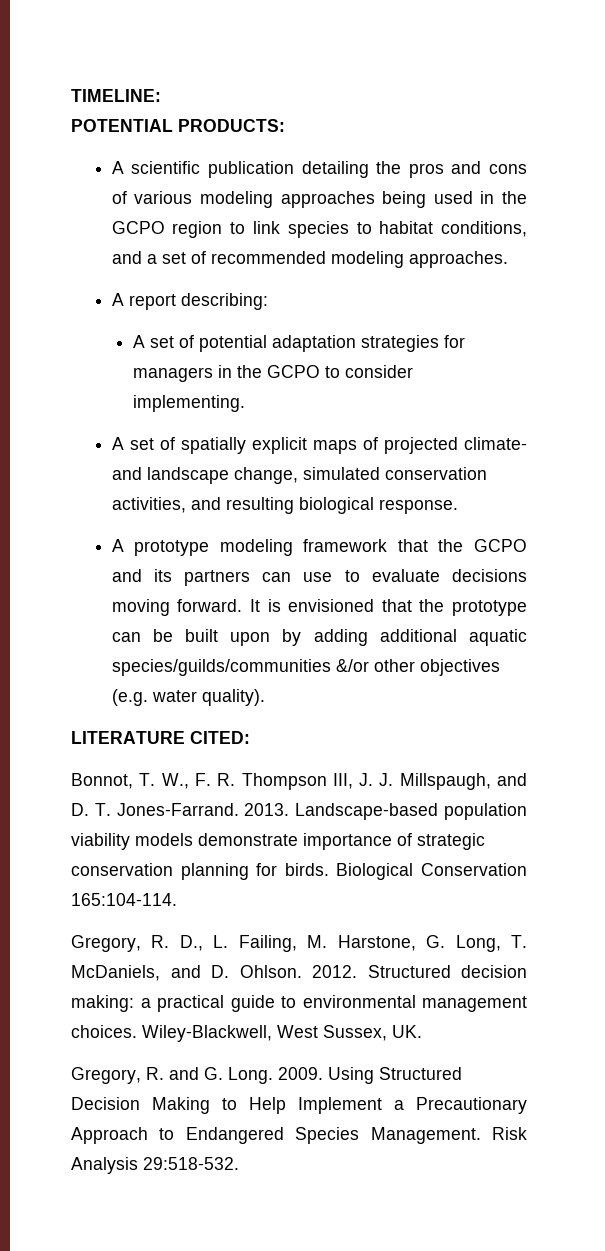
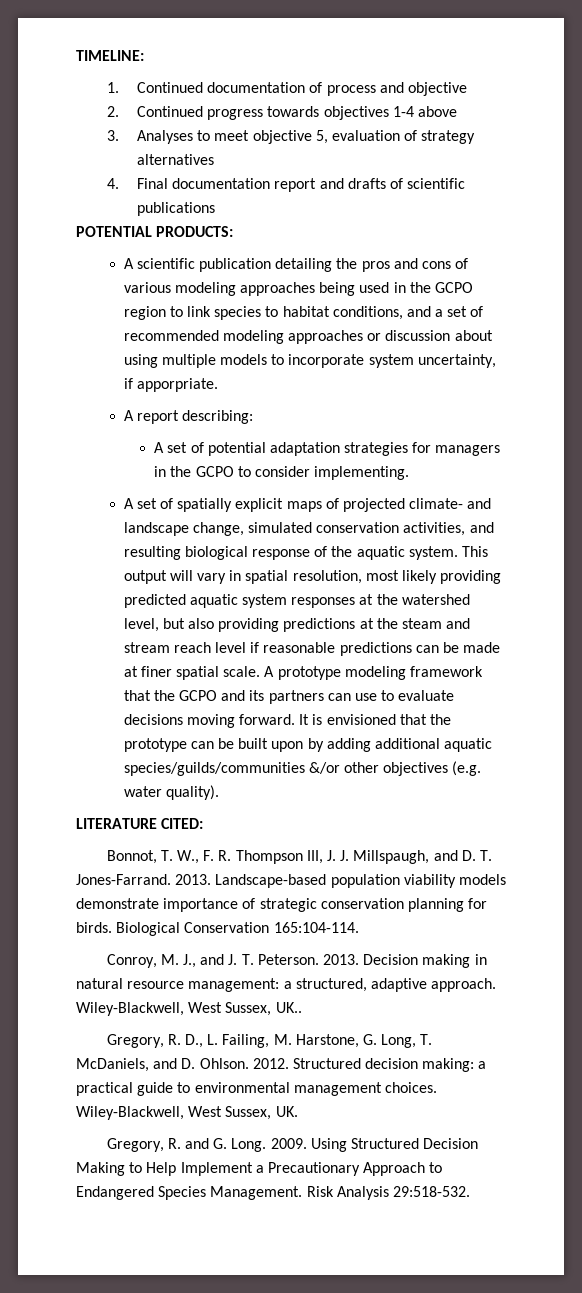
(161, 95) none -> [106,82,468,96] [106,106,458,120] [106,130,476,144] [137,154,215,165] [106,178,466,192] [137,202,216,216] // 1. Continued documentation of process and objective // 2. Continued progress towards objectives 1-4 above // 3. Analyses to meet objective 5, evaluation of strategy alternatives // 4. Final documentation report and drafts of scientific publications
[408,251,508,268] approaches. -> [287,330,493,344] [123,354,496,368] [123,378,218,392] approaches or discussion about using multiple models to incorporate system uncertainty, if apporpriate.
[378,499,458,514] response. // -> [251,546,488,560] [123,570,502,584] [123,594,470,608] [123,618,471,632] [123,642,501,656] [123,666,261,680] response of the aquatic system. This output will vary in spatial resolution, most likely providing predicted aquatic system responses at the watershed level, but also providing predictions at the steam and stream reach level if reasonable predictions can be made at finer spatial scale.
(177, 899) none -> [106,954,487,968] [76,978,497,992] [76,1002,302,1016] // Conroy, M. J., and J. T. Peterson. 2013. Decision making in natural resource management: a structured, adaptive approach. Wiley-Blackwell, West Sussex, UK..

